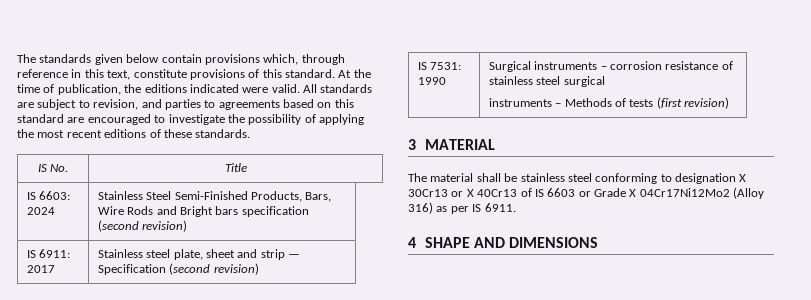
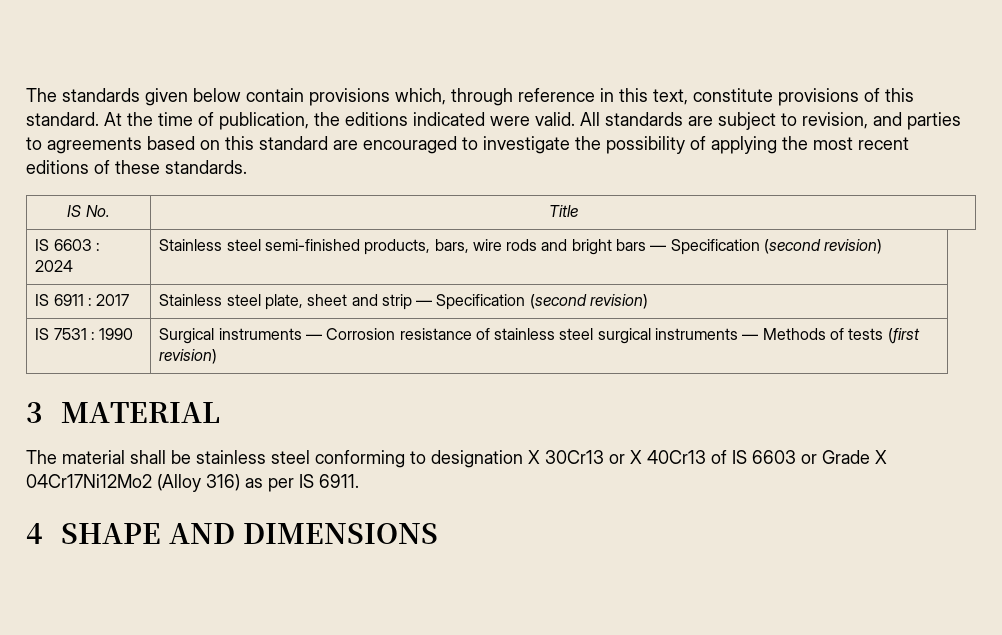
[39,191,71,200] 6603: -> [53,239,100,251] 6603 :
[146,191,332,202] [97,206,309,217] [97,220,188,232] [26,249,71,258] Steel Semi-Finished Products, Bars, Wire Rods and Bright bars specification (second revision) // IS 6911: -> [226,239,883,255] [35,294,92,306] steel semi-finished products, bars, wire rods and bright bars — Specification (second revision) // IS 6911 :
[430,62,462,70] 7531: -> [53,328,95,340] 7531 :
[600,61,663,70] – corrosion -> [305,328,396,340] — Corrosion
[488,98,562,107] // instruments – -> [655,328,759,340] instruments —

